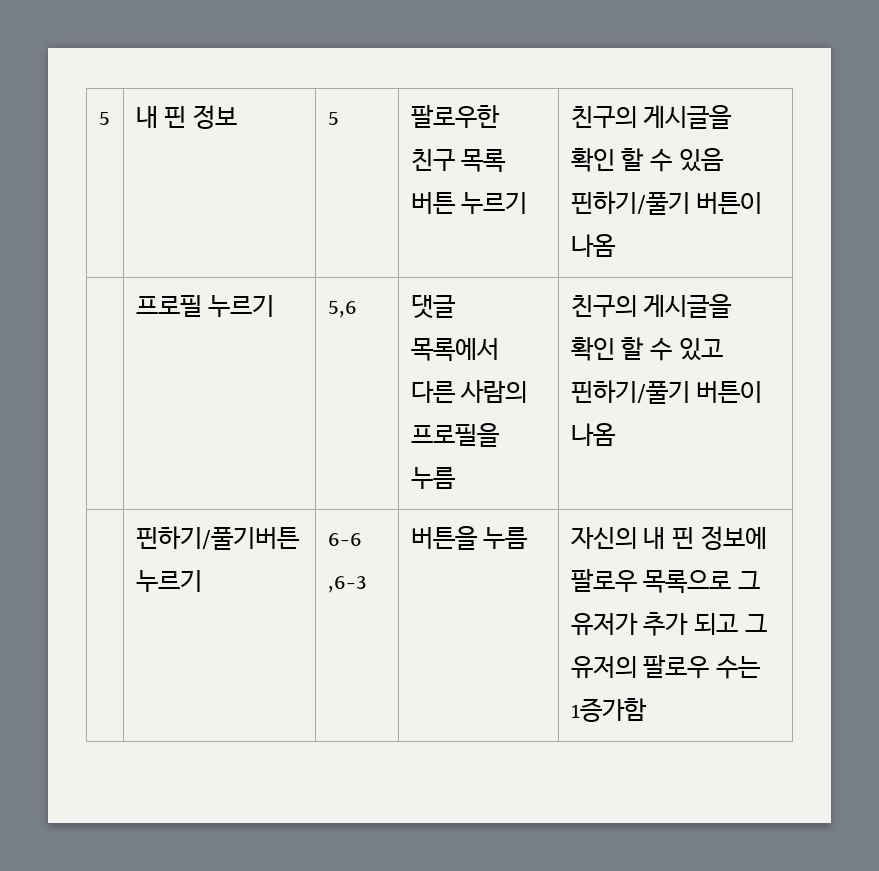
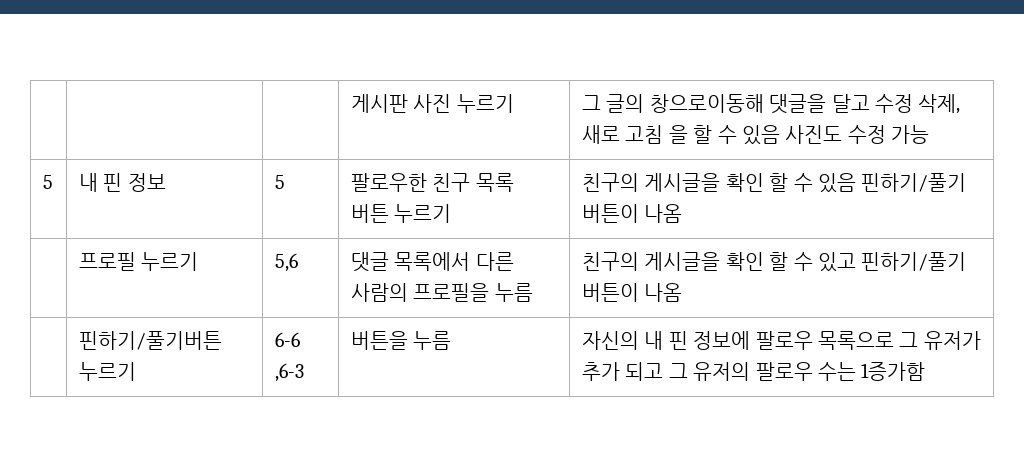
(98, 118) none -> [350,94,514,113] [581,94,961,114] [581,125,930,145] | | | 게시판 사진 누르기 | 그 글의 창으로이동해 댓글을 달고 수정 삭제, 새로 고침 을 할 수 있음 사진도 수정 가능 //

